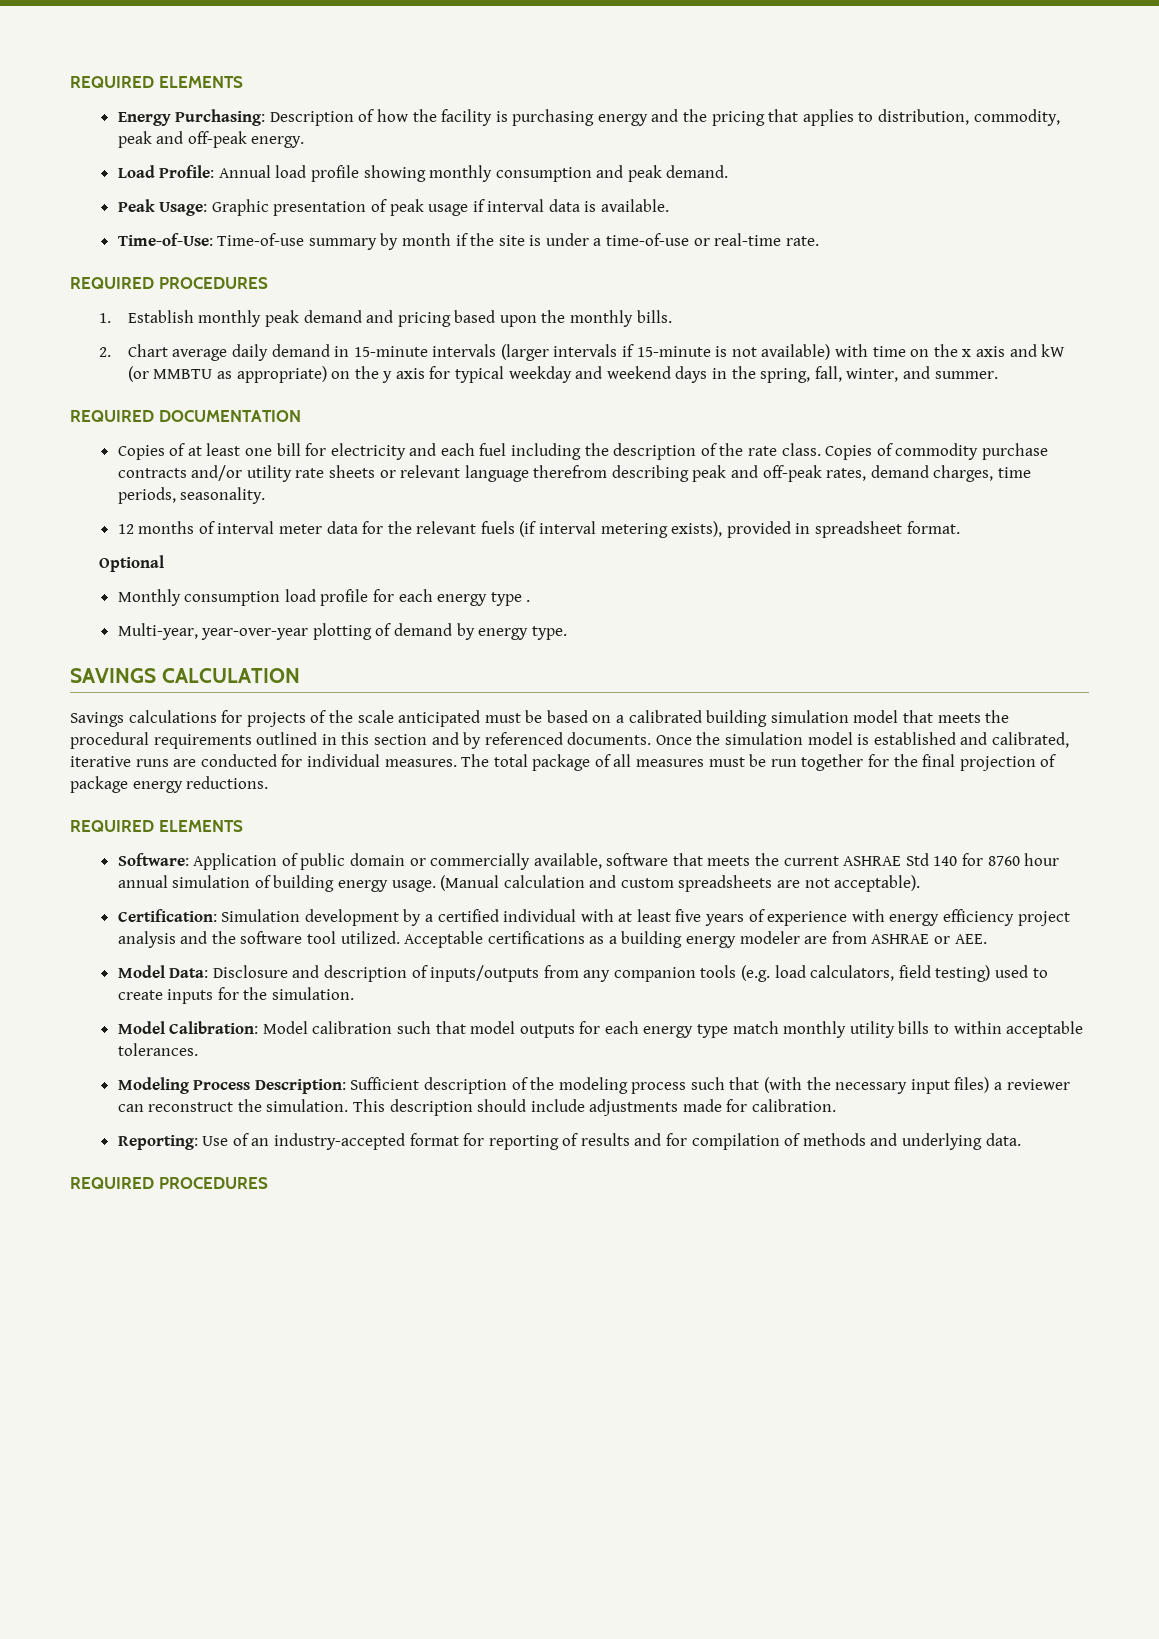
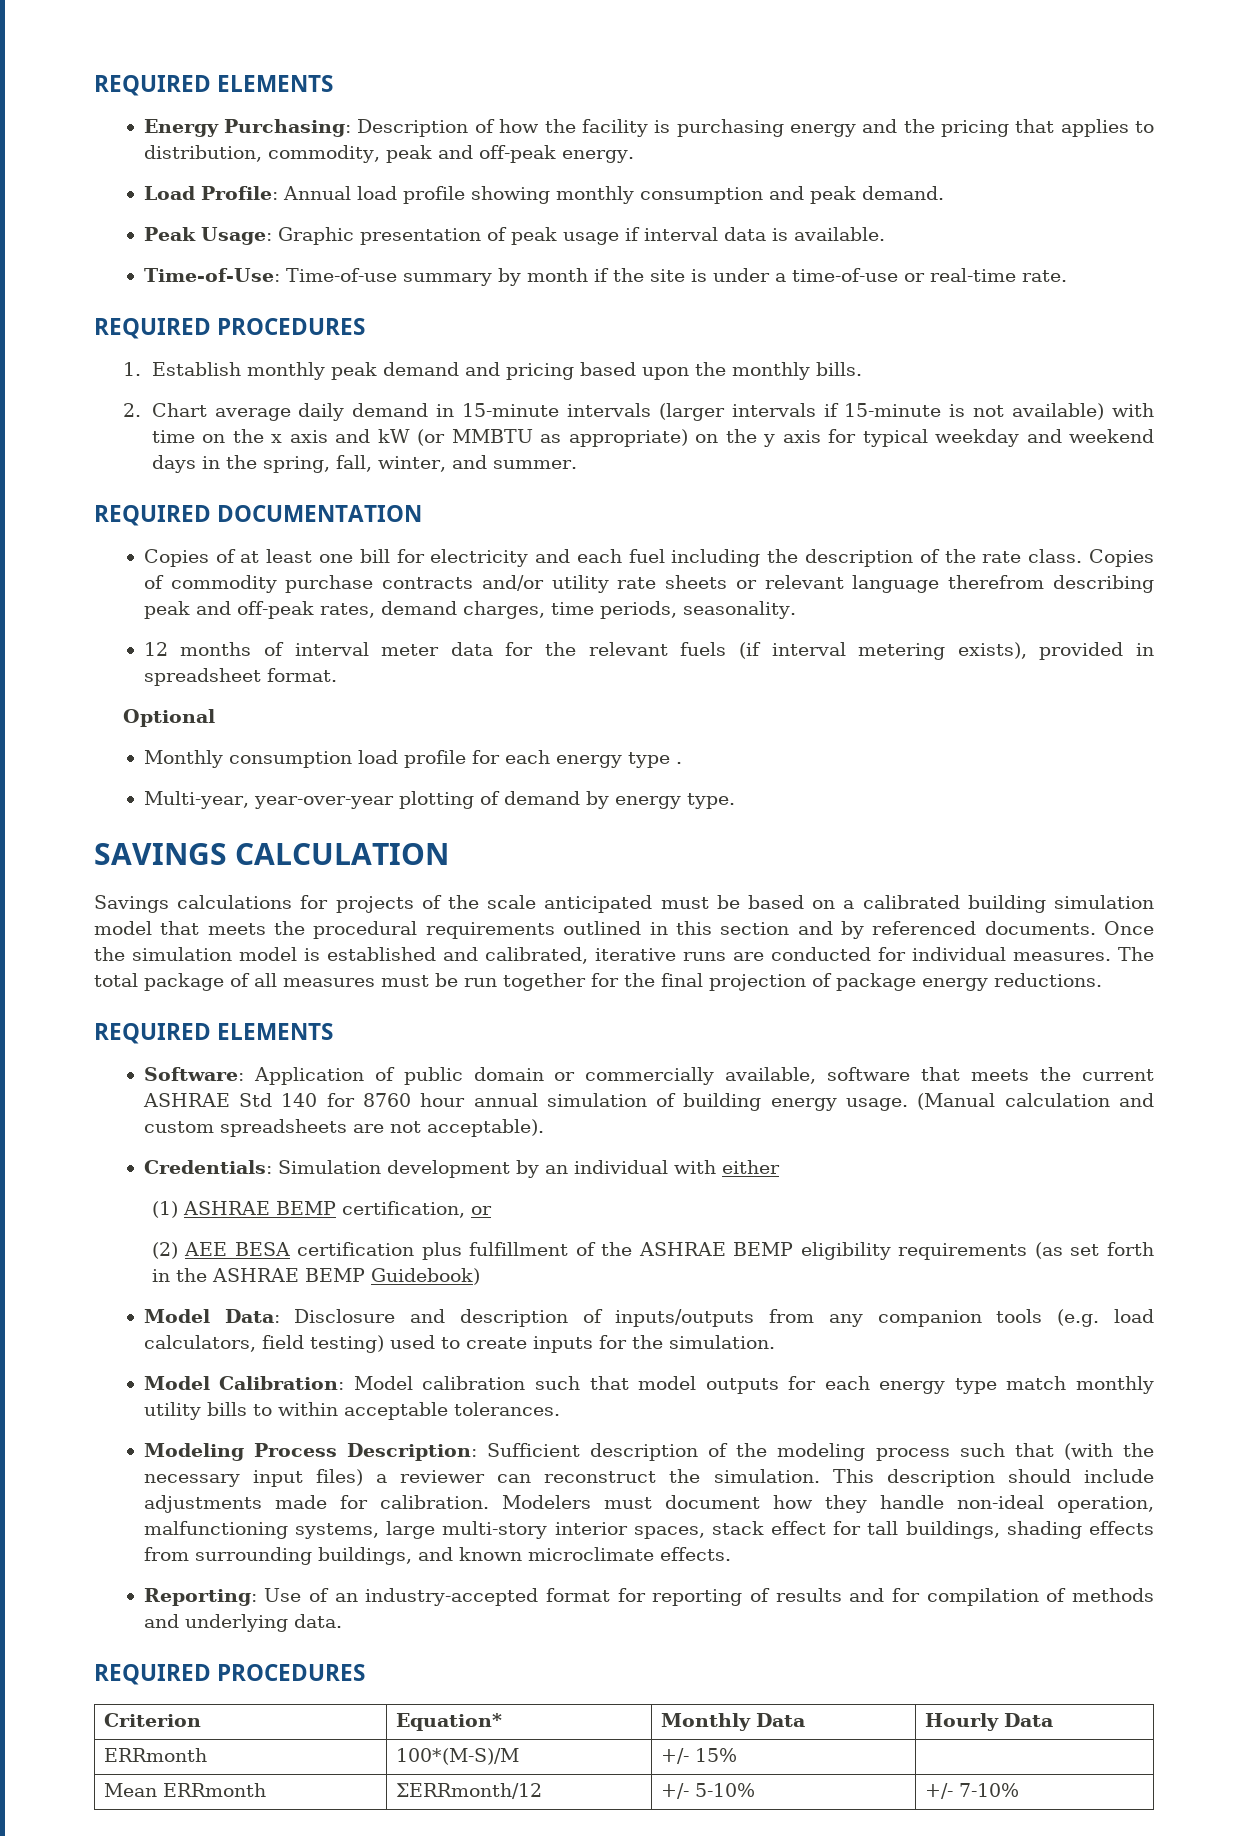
[117,909,217,922] Certification: -> [143,1160,272,1174] Credentials:
[424,909,1070,926] [117,931,987,948] a certified individual with at least five years of experience with energy efficiency project analysis and the software tool utilized. Acceptable certifications as a building energy modeler are from ASHRAE or AEE. -> [544,1160,780,1174] [151,1201,492,1218] [151,1242,1154,1260] [151,1268,480,1285] an individual with either // (1) ASHRAE BEMP certification, or // (2) AEE BESA certification plus fulfillment of the ASHRAE BEMP eligibility requirements (as set forth in the ASHRAE BEMP Guidebook)
(837, 1105) none -> [501,1495,1154,1513] [143,1521,1154,1539] [143,1547,731,1565] Modelers must document how they handle non-ideal operation, malfunctioning systems, large multi-story interior spaces, stack effect for tall buildings, shading effects from surrounding buildings, and known microclimate effects.
(268, 1183) none -> [104,1713,202,1727] [396,1713,503,1731] [661,1713,806,1731] [925,1713,1054,1731] [104,1748,208,1762] [396,1748,520,1765] [661,1748,738,1764] [104,1783,267,1797] [396,1783,543,1799] [661,1783,756,1799] [925,1783,1020,1799] // Criterion | Equation* | Monthly Data | Hourly Data // ERRmonth | 100*(M-S)/M | +/- 15% | // Mean ERRmonth | ƩERRmonth/12 | +/- 5-10% | +/- 7-10%

